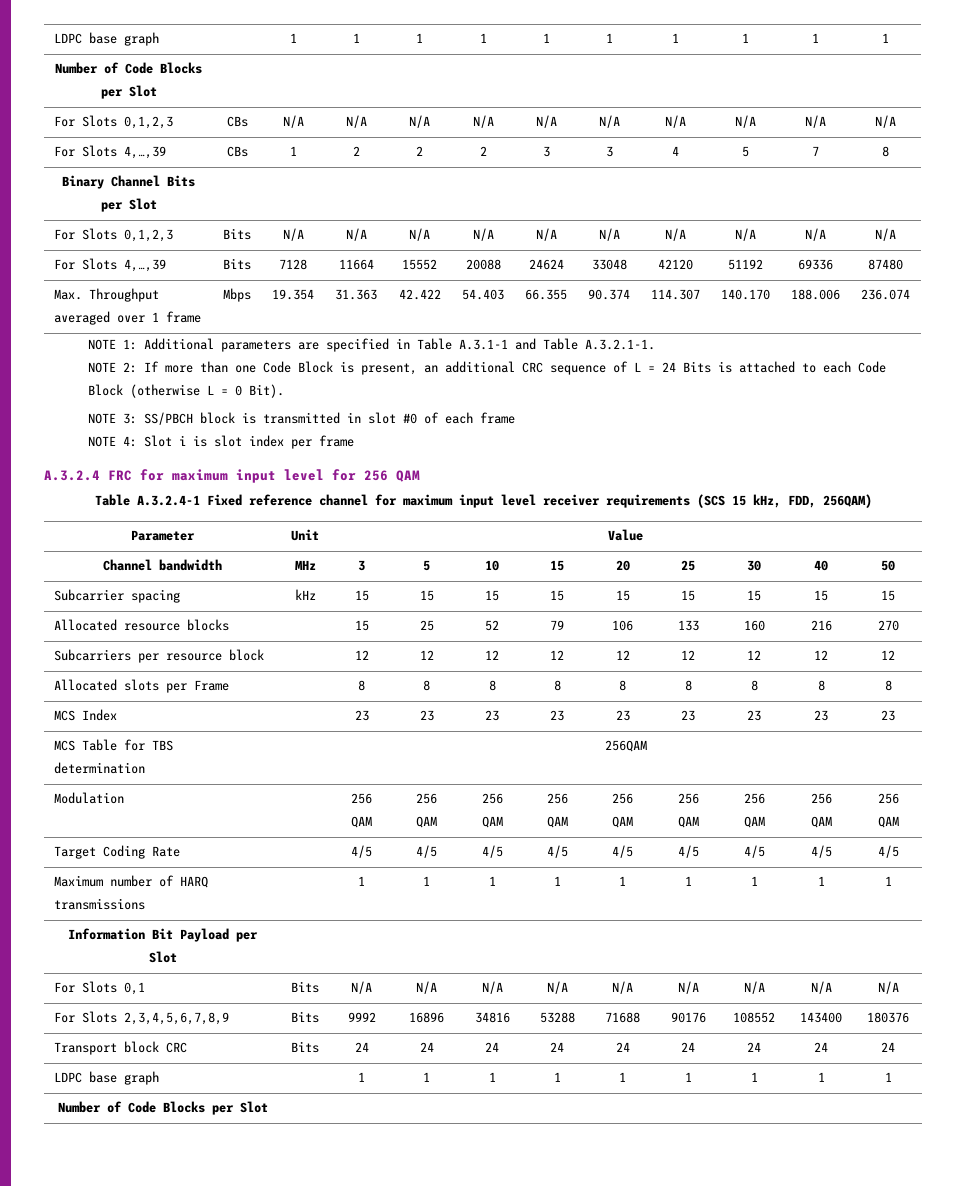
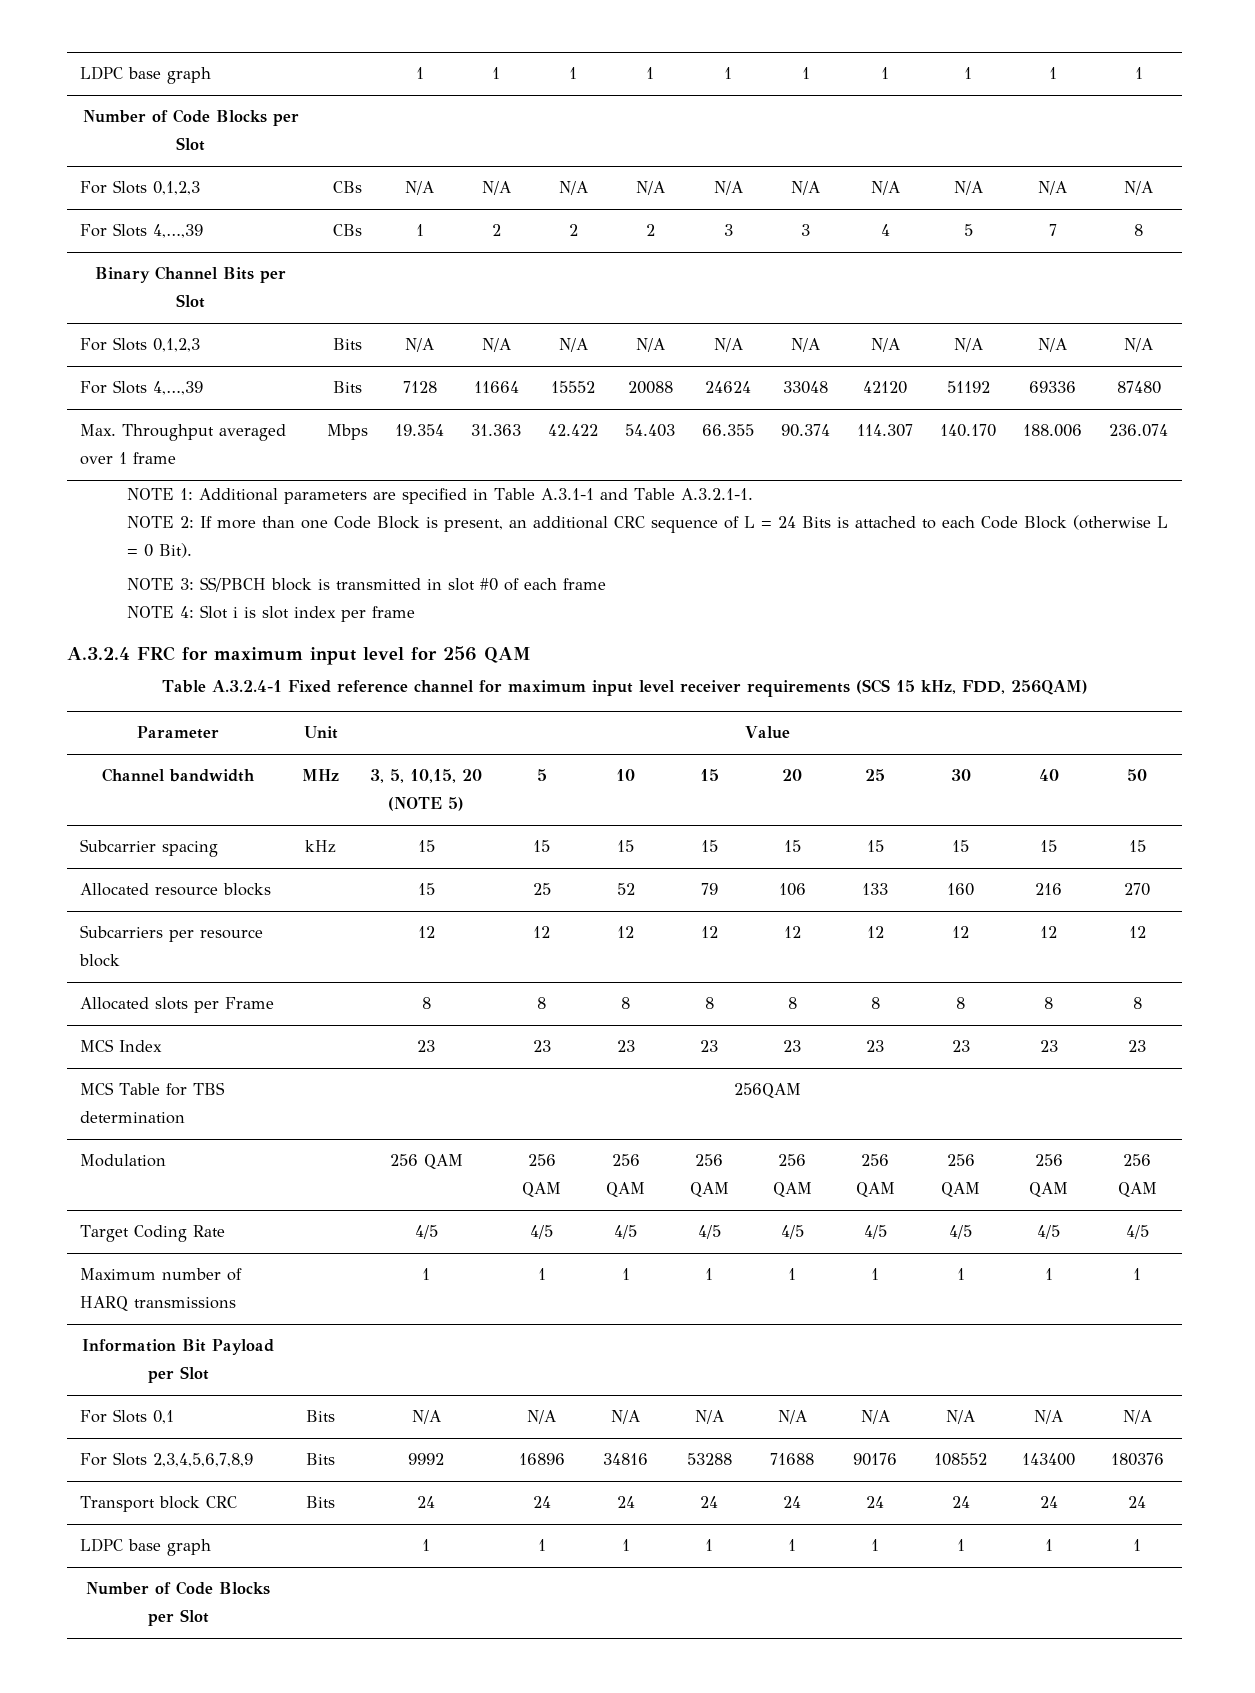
[358,560,365,571] 3 -> [370,769,482,783] [388,797,464,811] 3, 5, 10,15, 20 (NOTE 5)

